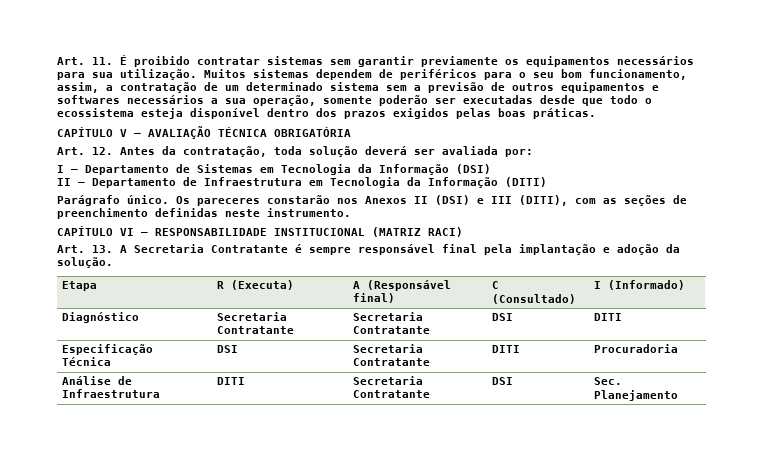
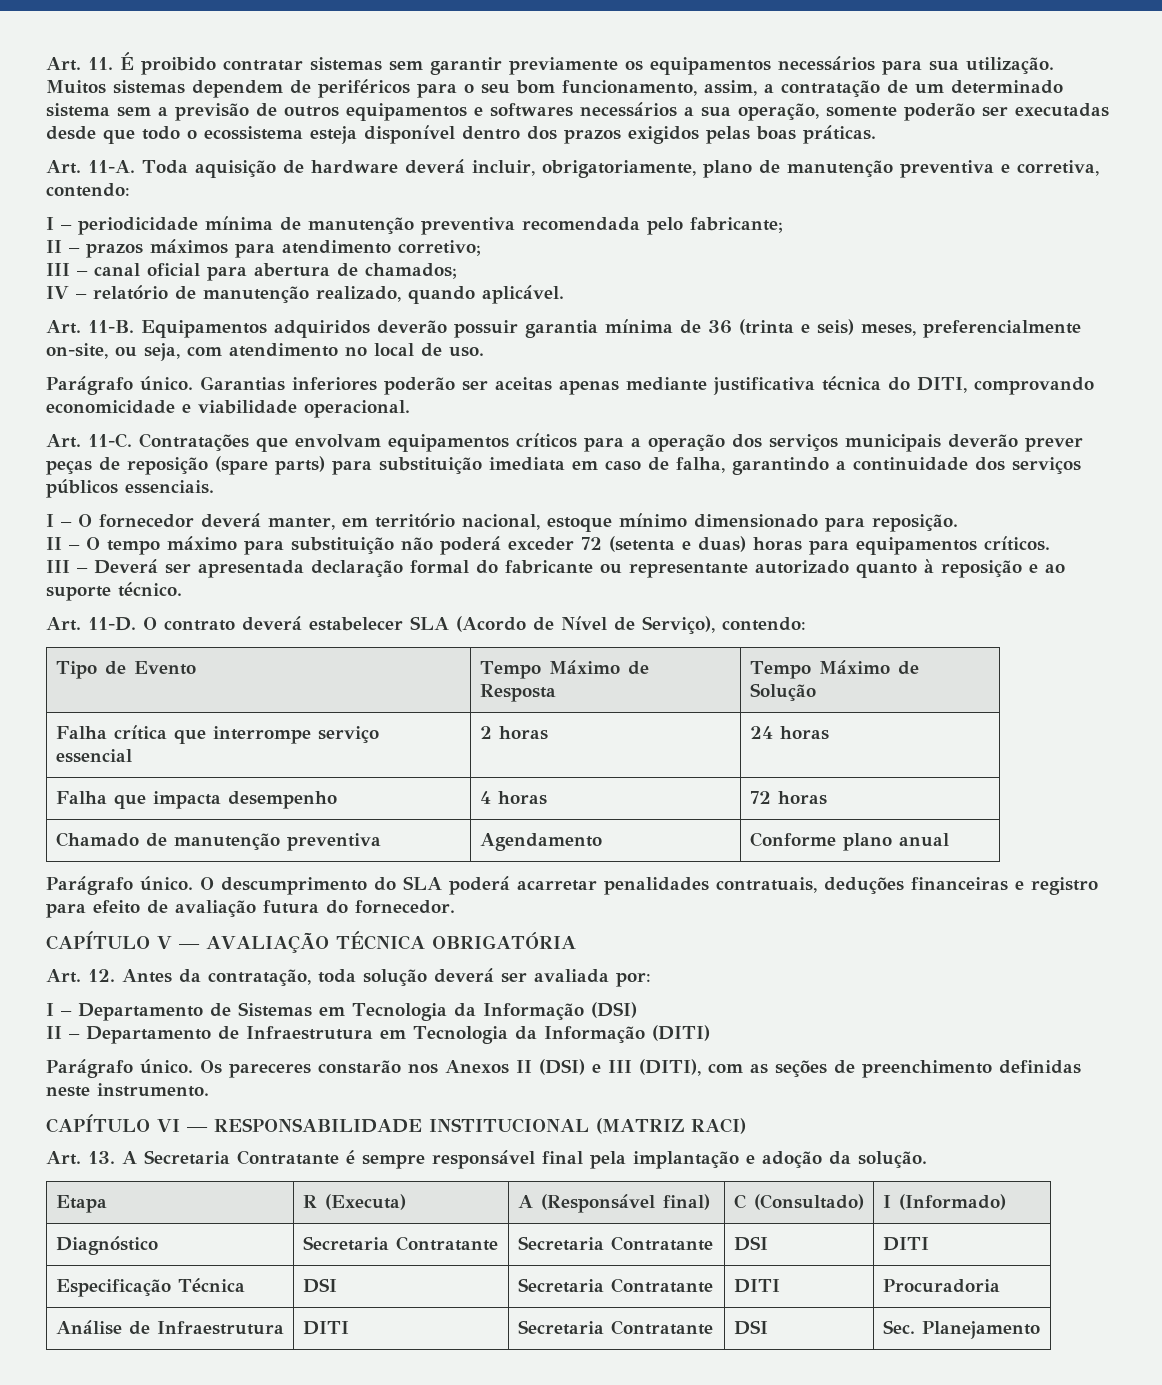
(596, 113) none -> [46,159,1099,178] [46,183,130,197] [46,216,783,235] [46,239,481,258] [46,263,457,281] [46,285,564,304] [46,319,1081,338] [46,343,484,361] [46,376,1094,395] [46,400,410,418] [46,433,1083,452] [46,456,1081,475] [46,479,214,498] [46,513,958,532] [46,536,1050,555] [46,559,1065,578] [46,582,182,601] [46,616,806,634] [55,661,196,679] [479,660,649,679] [479,684,556,702] [749,660,919,679] [749,683,816,701] [55,725,379,744] [55,749,132,763] [479,726,548,740] [749,726,829,740] [55,791,337,809] [479,791,547,805] [749,791,827,805] [55,832,381,851] [479,833,602,851] [749,832,949,851] [46,876,1098,895] [46,900,455,918] // Art. 11-A. Toda aquisição de hardware deverá incluir, obrigatoriamente, plano de manutenção preventiva e corretiva, contendo: // I – periodicidade mínima de manutenção preventiva recomendada pelo fabricante; // II – prazos máximos para atendimento corretivo; // III – canal oficial para abertura de chamados; // IV – relatório de manutenção realizado, quando aplicável. // Art. 11-B. Equipamentos adquiridos deverão possuir garantia mínima de 36 (trinta e seis) meses, preferencialmente on-site, ou seja, com atendimento no local de uso. // Parágrafo único. Garantias inferiores poderão ser aceitas apenas mediante justificativa técnica do DITI, comprovando economicidade e viabilidade operacional. // Art. 11-C. Contratações que envolvam equipamentos críticos para a operação dos serviços municipais deverão prever peças de reposição (spare parts) para substituição imediata em caso de falha, garantindo a continuidade dos serviços públicos essenciais. // I – O fornecedor deverá manter, em território nacional, estoque mínimo dimensionado para reposição. // II – O tempo máximo para substituição não poderá exceder 72 (setenta e duas) horas para equipamentos críticos. // III – Deverá ser apresentada declaração formal do fabricante ou representante autorizado quanto à reposição e ao suporte técnico. // Art. 11-D. O contrato deverá estabelecer SLA (Acordo de Nível de Serviço), contendo: // Tipo de Evento | Tempo Máximo de Resposta | Tempo Máximo de Solução // Falha crítica que interrompe serviço essencial | 2 horas | 24 horas // Falha que impacta desempenho | 4 horas | 72 horas // Chamado de manutenção preventiva | Agendamento | Conforme plano anual // Parágrafo único. O descumprimento do SLA poderá acarretar penalidades contratuais, deduções financeiras e registro para efeito de avaliação futura do fornecedor.

